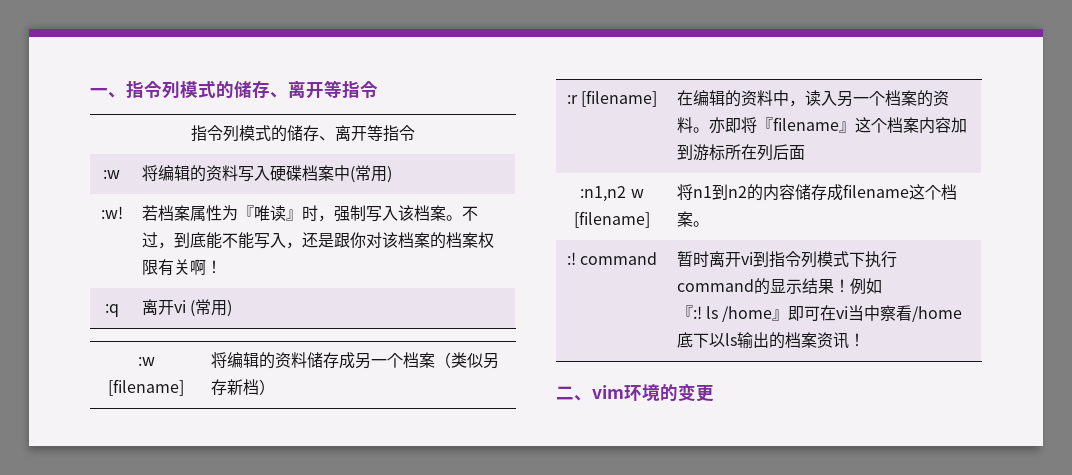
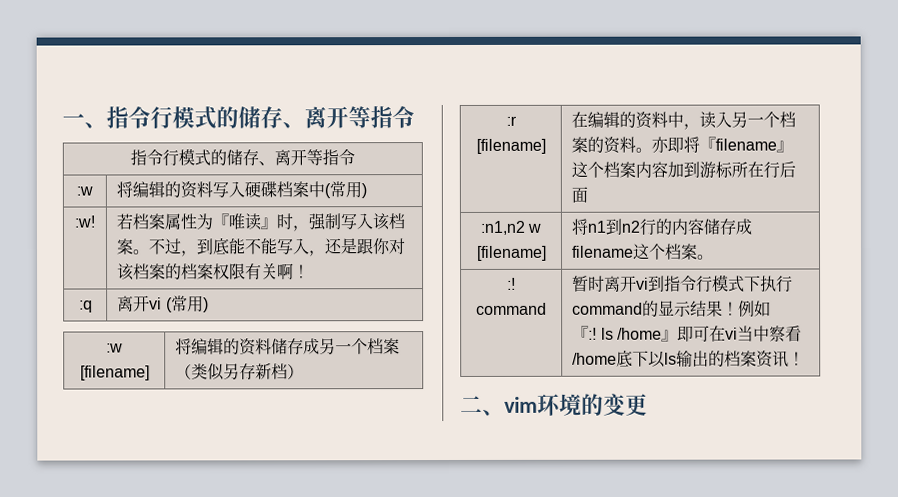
[162,81,180,99] 列 -> [150,106,173,129] 行
[223,125,239,142] 列 -> [162,149,179,167] 行
[756,144,773,161] 列 -> [763,161,781,179] 行
(747, 192) none -> [639,218,657,236] 行
[800,251,817,268] 列 -> [696,275,714,293] 行

